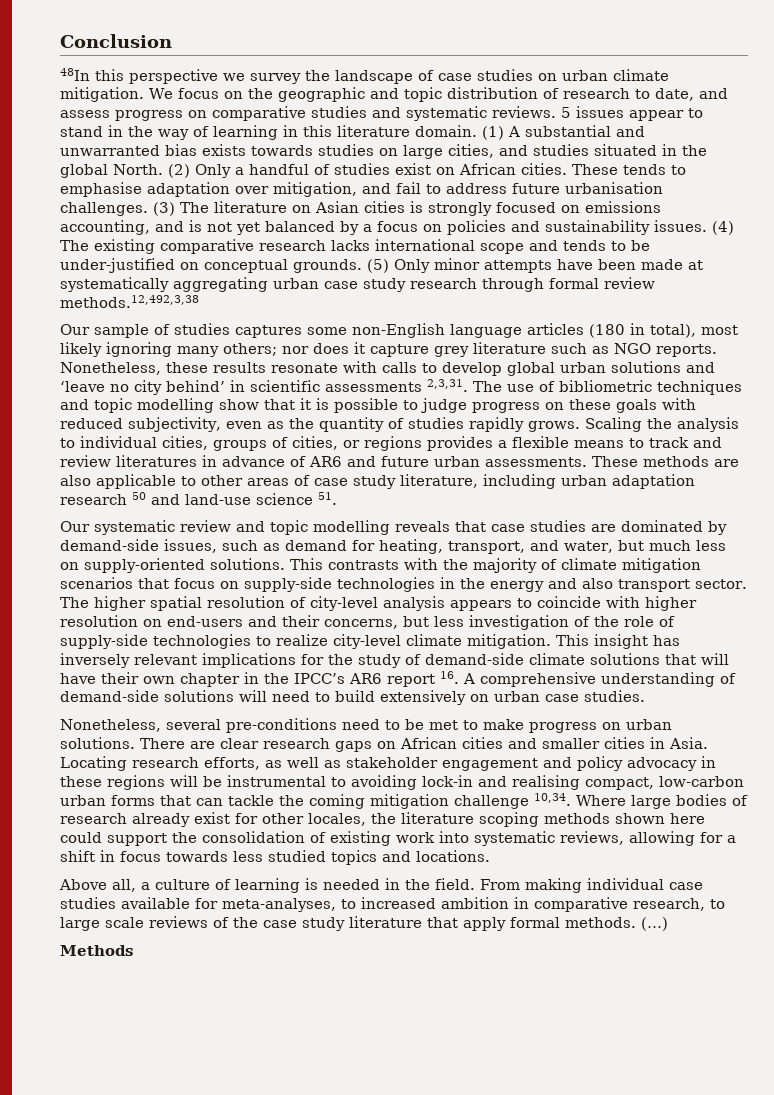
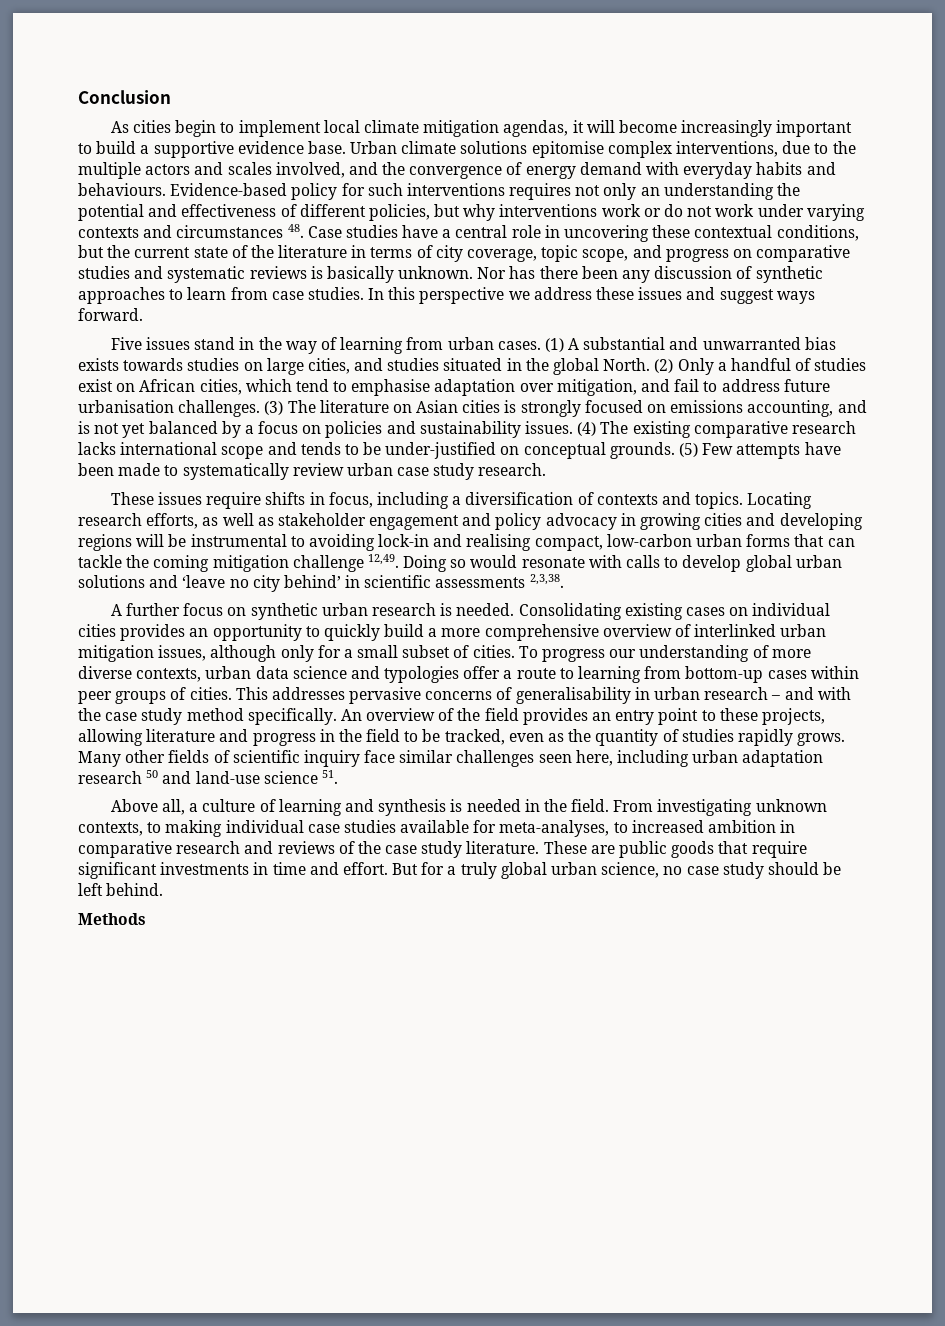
[60,68,669,84] [60,87,728,102] [60,110,110,118] 48In this perspective we survey the landscape of case studies on urban climate mitigation. We focus on the geographic and topic distribution of research to date, and assess -> [110,120,853,137] [78,141,856,158] [78,162,836,179] [78,183,801,200] [78,204,865,221] [78,224,859,242] [78,245,662,262] As cities begin to implement local climate mitigation agendas, it will become increasingly important to build a supportive evidence base. Urban climate solutions epitomise complex interventions, due to the multiple actors and scales involved, and the convergence of energy demand with everyday habits and behaviours. Evidence-based policy for such interventions requires not only an understanding the potential and effectiveness of different policies, but why interventions work or do not work under varying contexts and circumstances 48. Case studies have a central role in uncovering these contextual conditions, but the current state of the literature in terms of city coverage, topic scope, and
[492,106,703,121] reviews. 5 issues appear to -> [249,266,823,283] [78,287,815,304] [78,308,143,321] [110,337,191,350] reviews is basically unknown. Nor has there been any discussion of synthetic approaches to learn from case studies. In this perspective we address these issues and suggest ways forward. // Five issues
[283,125,477,137] in this literature domain. -> [406,337,541,350] from urban cases.
[521,163,666,175] cities. These tends -> [199,379,329,395] cities, which tend
[394,258,480,273] Only minor -> [702,443,734,455] Few
[688,260,703,270] [60,277,655,292] [60,295,199,308] [60,323,738,338] [60,342,717,357] [60,361,715,376] [60,379,742,395] [60,398,696,413] [60,417,739,432] [60,436,722,451] [60,455,739,467] [60,474,695,489] [60,492,337,505] [60,520,727,535] [60,539,726,554] [60,558,701,573] [60,577,747,592] [60,596,697,611] [60,615,675,630] [60,634,680,649] [60,653,729,668] [60,671,736,687] [60,690,645,705] [60,718,672,733] [60,737,708,752] at systematically aggregating urban case study research through formal review methods.12,492,3,38 // Our sample of studies captures some non-English language articles (180 in total), most likely ignoring many others; nor does it capture grey literature such as NGO reports. Nonetheless, these results resonate with calls to develop global urban solutions and ‘leave no city behind’ in scientific assessments 2,3,31. The use of bibliometric techniques and topic modelling show that it is possible to judge progress on these goals with reduced subjectivity, even as the quantity of studies rapidly grows. Scaling the analysis to individual cities, groups of cities, or regions provides a flexible means to track and review literatures in advance of AR6 and future urban assessments. These methods are also applicable to other areas of case study literature, including urban adaptation research 50 and land-use science 51. // Our systematic review and topic modelling reveals that case studies are dominated by demand-side issues, such as demand for heating, transport, and water, but much less on supply-oriented solutions. This contrasts with the majority of climate mitigation scenarios that focus on supply-side technologies in the energy and also transport sector. The higher spatial resolution of city-level analysis appears to coincide with higher resolution on end-users and their concerns, but less investigation of the role of supply-side technologies to realize city-level climate mitigation. This insight has inversely relevant implications for the study of demand-side climate solutions that will have their own chapter in the IPCC’s AR6 report 16. A comprehensive understanding of demand-side solutions will need to build extensively on urban case studies. // Nonetheless, several pre-conditions need to be met to make progress on urban solutions. There are clear research gaps on African cities and smaller cities in Asia. -> [164,463,547,480] [110,492,744,509] to systematically review urban case study research. // These issues require shifts in focus, including a diversification of contexts and topics.
[60,776,102,787] these -> [640,513,863,530] growing cities and developing
[534,793,748,809] [60,812,705,827] [60,831,736,846] [60,850,490,865] 10,34. Where large bodies of research already exist for other locales, the literature scoping methods shown here could support the consolidation of existing work into systematic reviews, allowing for a shift in focus towards less studied topics and locations. -> [367,554,842,572] [78,574,564,592] [110,603,831,620] [78,624,827,641] [78,645,811,662] [78,666,859,683] [78,687,851,704] [78,708,825,725] [78,729,846,746] [78,750,824,767] [78,770,338,784] 12,49. Doing so would resonate with calls to develop global urban solutions and ‘leave no city behind’ in scientific assessments 2,3,38. // A further focus on synthetic urban research is needed. Consolidating existing cases on individual cities provides an opportunity to quickly build a more comprehensive overview of interlinked urban mitigation issues, although only for a small subset of cities. To progress our understanding of more diverse contexts, urban data science and typologies offer a route to learning from bottom-up cases within peer groups of cities. This addresses pervasive concerns of generalisability in urban research – and with the case study method specifically. An overview of the field provides an entry point to these projects, allowing literature and progress in the field to be tracked, even as the quantity of studies rapidly grows. Many other fields of scientific inquiry face similar challenges seen here, including urban adaptation research 50 and land-use science 51.
(300, 885) none -> [344,799,447,816] and synthesis
(520, 884) none -> [657,799,827,816] [78,822,162,836] investigating unknown contexts, to
[633,898,725,911] [60,917,144,931] research, to large scale -> [176,841,274,854] research and
[349,916,668,931] literature that apply formal methods. (…) -> [466,841,807,858] [78,862,842,879] [78,883,164,896] literature. These are public goods that require significant investments in time and effort. But for a truly global urban science, no case study should be left behind.

